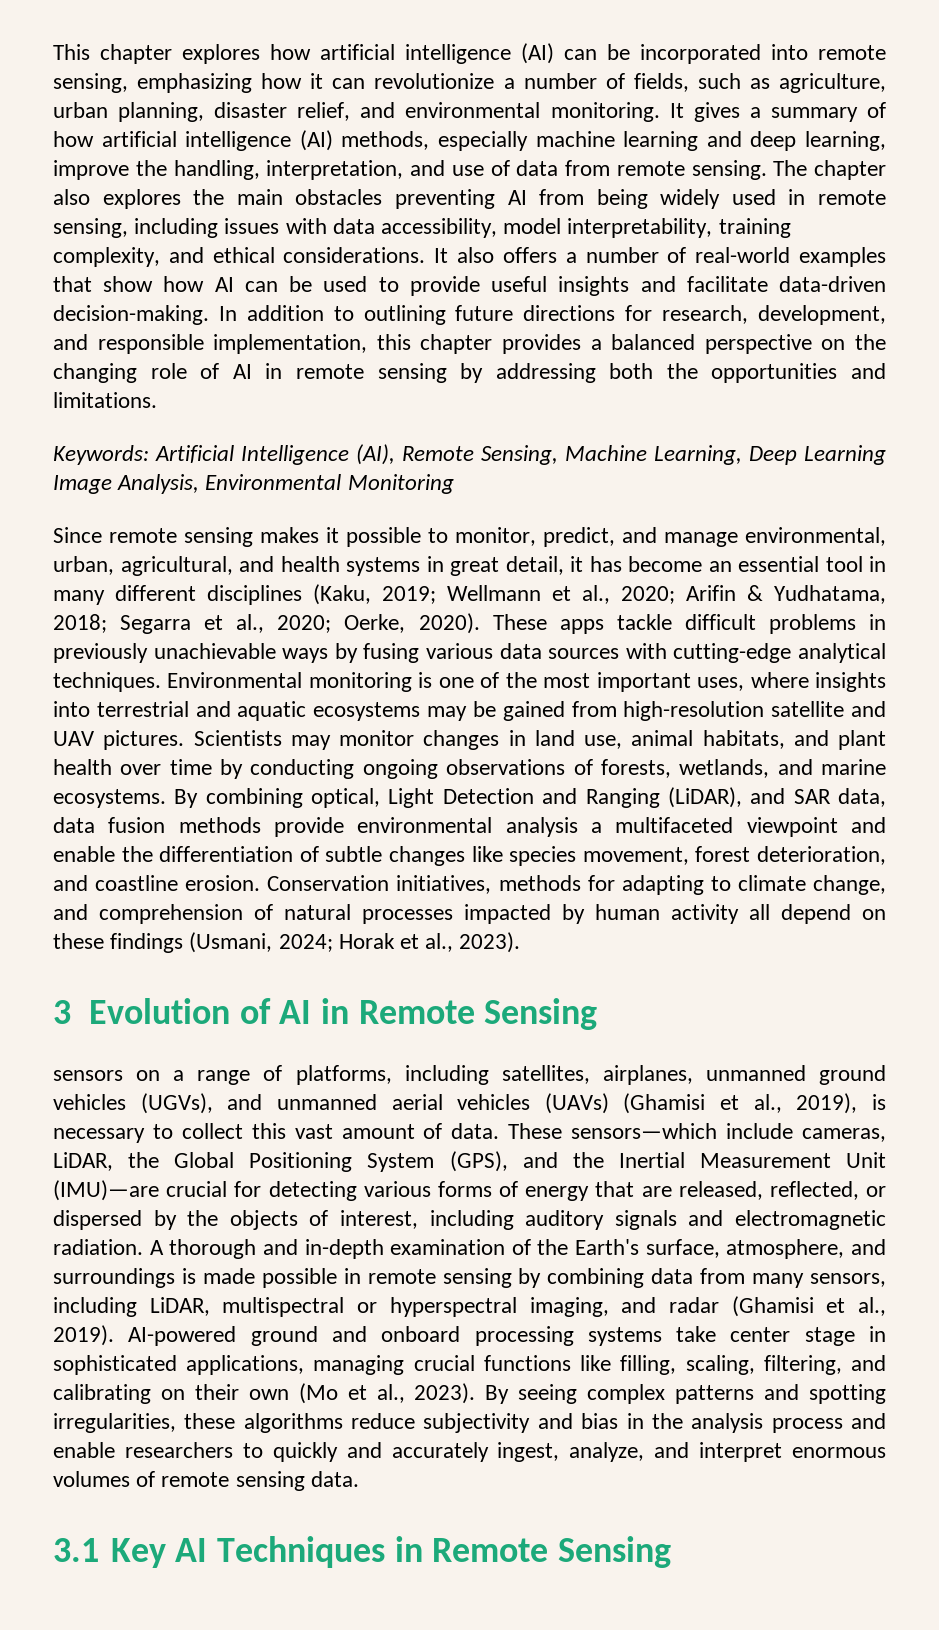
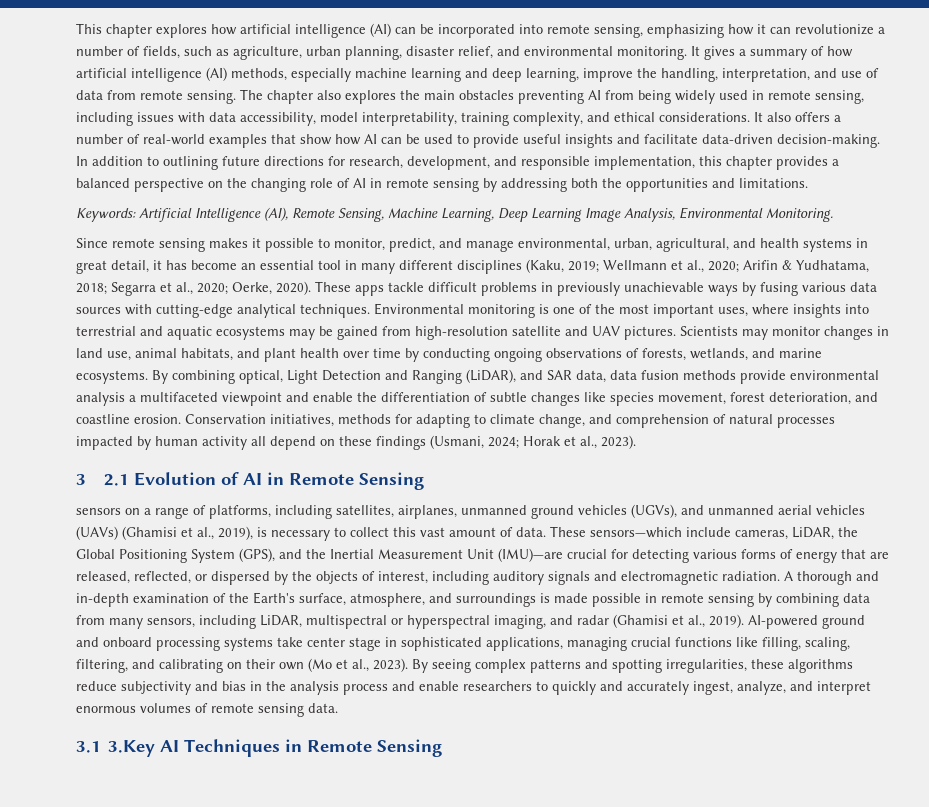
[347,474,454,494] Monitoring -> [766,208,833,222] Monitoring.
(71, 1012) none -> [104,474,130,486] 2.1
[110,1538,166,1568] Key -> [108,740,156,757] 3.Key

